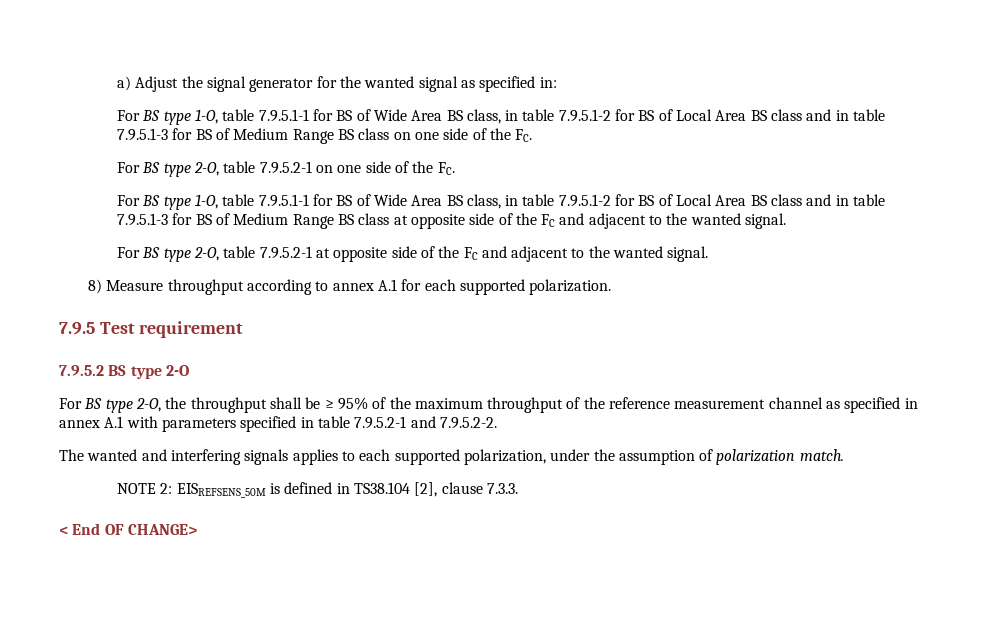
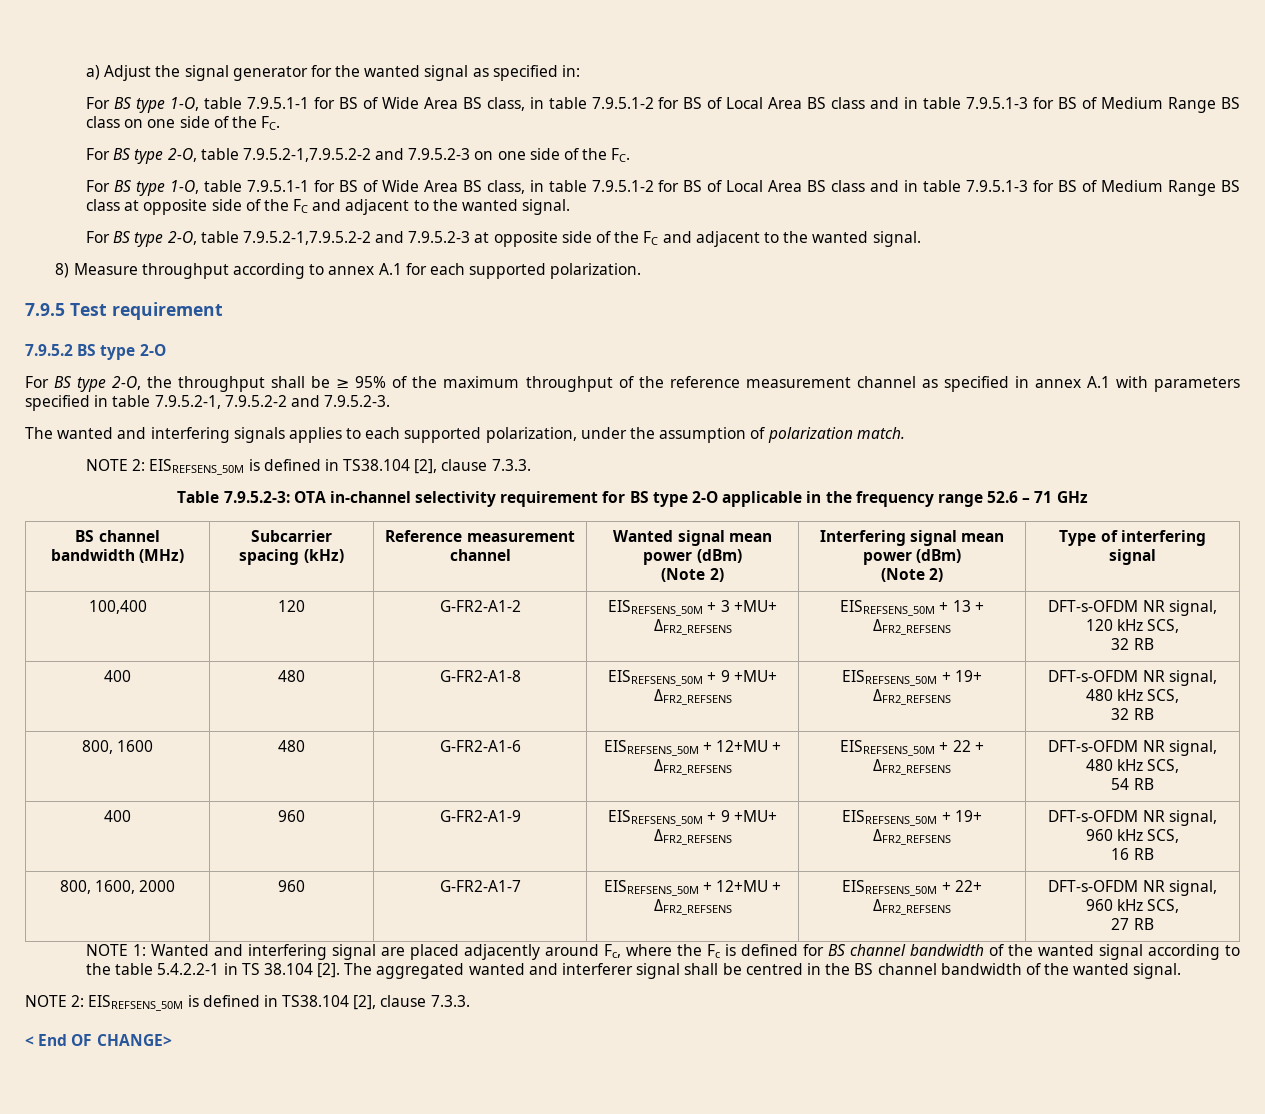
[259,161,312,174] 7.9.5.2-1 -> [242,148,471,162] 7.9.5.2-1,7.9.5.2-2 and 7.9.5.2-3
[259,246,312,259] 7.9.5.2-1 -> [242,231,471,245] 7.9.5.2-1,7.9.5.2-2 and 7.9.5.2-3
[354,416,497,429] 7.9.5.2-1 and 7.9.5.2-2. -> [154,395,391,409] 7.9.5.2-1, 7.9.5.2-2 and 7.9.5.2-3.
(518, 488) none -> [177,491,1088,507] [75,530,160,542] [50,549,185,563] [251,530,332,542] [239,549,344,565] [385,530,575,542] [449,549,511,561] [613,530,772,546] [643,549,742,565] [661,568,724,582] [819,530,1005,546] [862,549,962,565] [880,568,944,582] [1059,530,1206,546] [1109,549,1156,565] [88,600,147,614] [278,600,305,612] [439,600,521,612] [608,600,777,616] [653,619,732,635] [840,600,984,616] [873,619,951,635] [1048,600,1217,616] [1085,619,1180,633] [1111,638,1154,650] [104,670,131,682] [278,670,305,682] [439,670,521,682] [608,670,777,686] [653,689,732,705] [842,670,982,686] [873,689,951,705] [1048,670,1217,686] [1085,689,1180,703] [1111,708,1154,720] [81,740,154,754] [278,740,305,752] [439,740,521,752] [603,740,782,756] [653,759,732,775] [840,740,984,756] [873,759,951,775] [1048,740,1217,756] [1085,759,1180,773] [1111,778,1154,790] [104,810,131,822] [278,810,305,822] [439,810,521,822] [608,810,777,826] [653,829,732,845] [842,810,982,826] [873,829,951,845] [1048,810,1217,826] [1085,829,1180,843] [1111,848,1154,860] [59,880,176,894] [278,880,305,892] [439,880,521,892] [603,880,782,896] [653,899,732,915] [842,880,982,896] [873,899,951,915] [1048,880,1217,896] [1085,899,1180,913] [1111,918,1154,930] [85,944,1241,960] [85,963,1182,979] [25,995,470,1011] // Table 7.9.5.2-3: OTA in-channel selectivity requirement for BS type 2-O applicable in the frequency range 52.6 – 71 GHz // BS channel bandwidth (MHz) | Subcarrier spacing (kHz) | Reference measurement channel | Wanted signal mean power (dBm) // (Note 2) | Interfering signal mean power (dBm) // (Note 2) | Type of interfering signal // 100,400 | 120 | G-FR2-A1-2 | EISREFSENS_50M + 3 +MU+ ΔFR2_REFSENS | EISREFSENS_50M + 13 + ΔFR2_REFSENS | DFT-s-OFDM NR signal, 120 kHz SCS, // 32 RB // 400 | 480 | G-FR2-A1-8 | EISREFSENS_50M + 9 +MU+ ΔFR2_REFSENS | EISREFSENS_50M + 19+ ΔFR2_REFSENS | DFT-s-OFDM NR signal, 480 kHz SCS, // 32 RB // 800, 1600 | 480 | G-FR2-A1-6 | EISREFSENS_50M + 12+MU + ΔFR2_REFSENS | EISREFSENS_50M + 22 + ΔFR2_REFSENS | DFT-s-OFDM NR signal, 480 kHz SCS, // 54 RB // 400 | 960 | G-FR2-A1-9 | EISREFSENS_50M + 9 +MU+ ΔFR2_REFSENS | EISREFSENS_50M + 19+ ΔFR2_REFSENS | DFT-s-OFDM NR signal, 960 kHz SCS, // 16 RB // 800, 1600, 2000 | 960 | G-FR2-A1-7 | EISREFSENS_50M + 12+MU + ΔFR2_REFSENS | EISREFSENS_50M + 22+ ΔFR2_REFSENS | DFT-s-OFDM NR signal, 960 kHz SCS, // 27 RB // NOTE 1: Wanted and interfering signal are placed adjacently around Fc, where the Fc is defined for BS channel bandwidth of the wanted signal according to the table 5.4.2.2-1 in TS 38.104 [2]. The aggregated wanted and interferer signal shall be centred in the BS channel bandwidth of the wanted signal. // NOTE 2: EISREFSENS_50M is defined in TS38.104 [2], clause 7.3.3.

